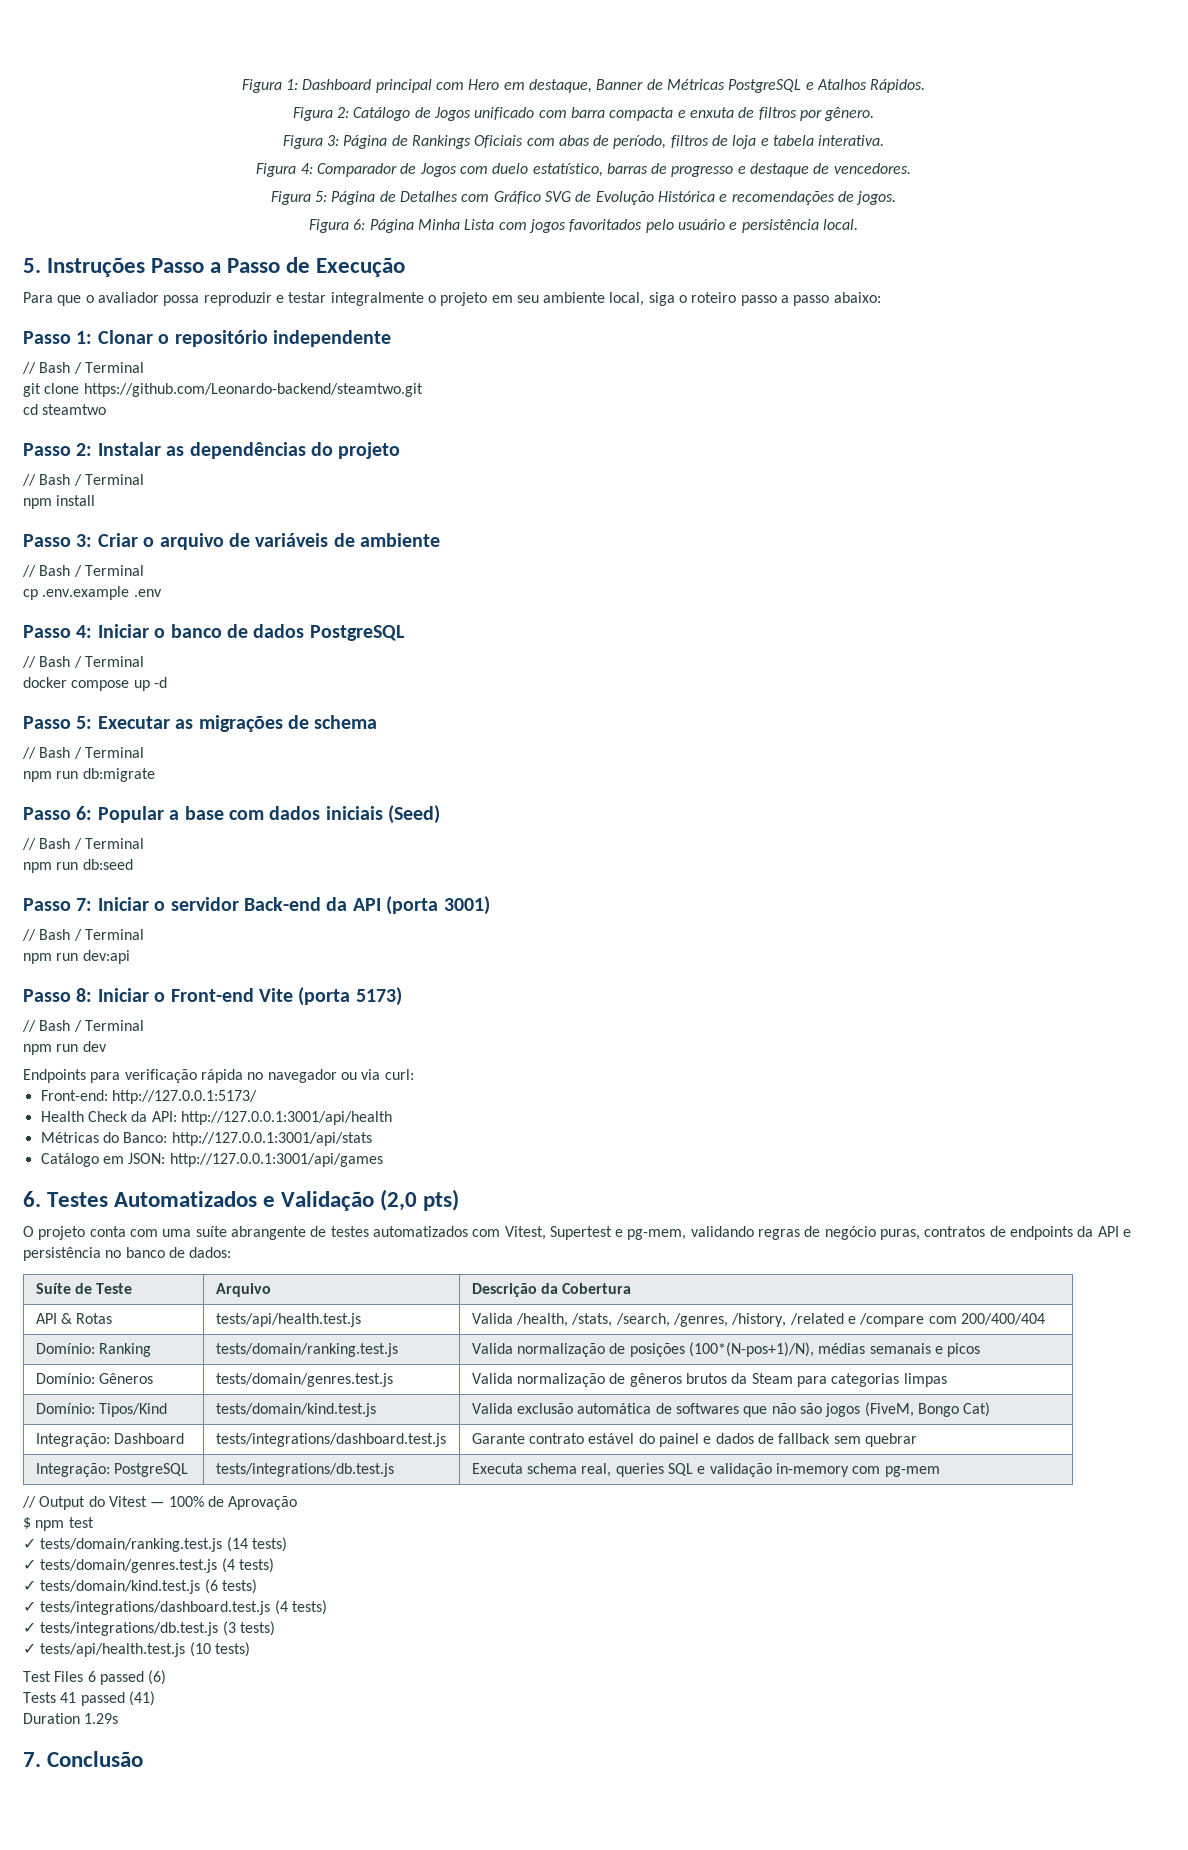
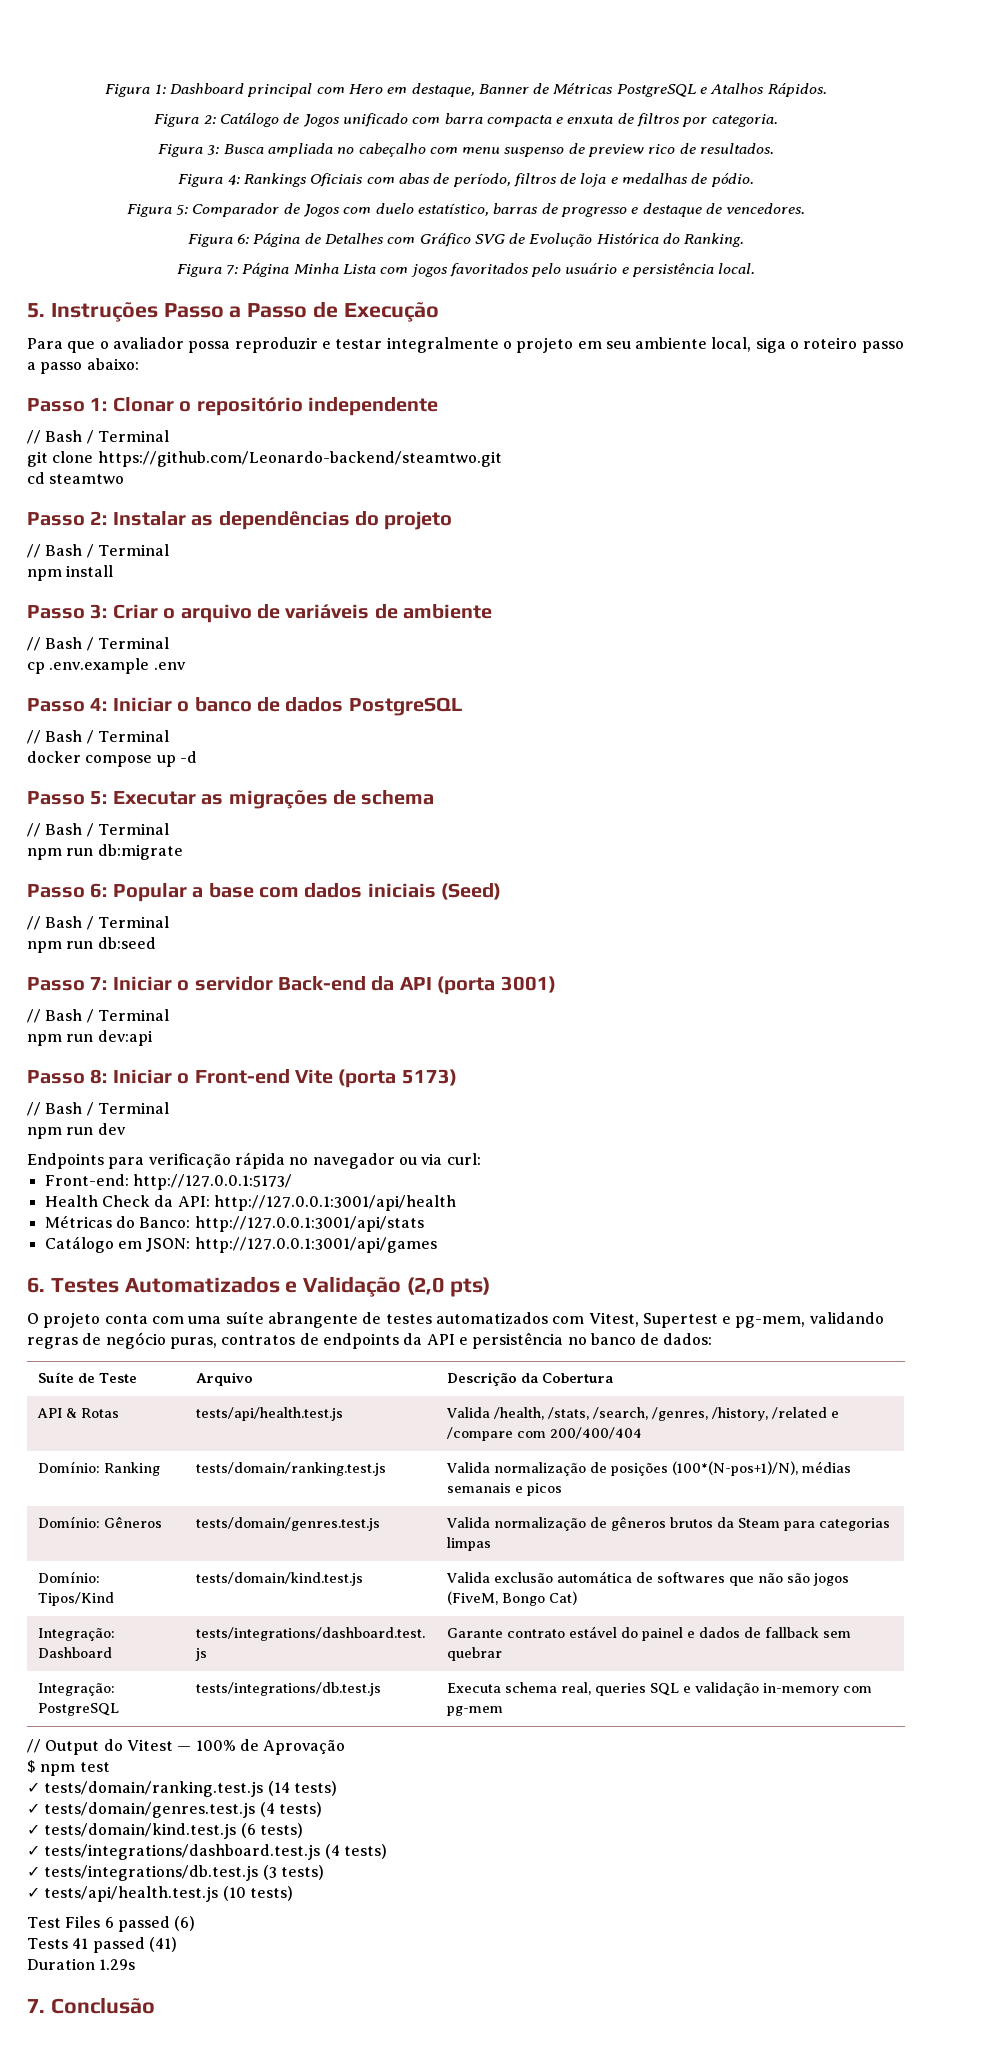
[824,107,875,121] gênero. -> [711,114,778,127] categoria.
[343,135,408,149] Página de -> [223,143,775,157] [178,174,240,187] Busca ampliada no cabeçalho com menu suspenso de preview rico de resultados. // Figura 4:
[773,135,885,146] [256,163,313,177] tabela interativa. // Figura 4: -> [622,173,754,187] [126,204,189,217] medalhas de pódio. // Figura 5:
[315,191,328,202] 5: -> [236,234,249,244] 6:
[719,191,897,205] [309,219,366,233] e recomendações de jogos. // Figura 6: -> [663,233,745,247] [176,264,238,277] do Ranking. // Figura 7:

